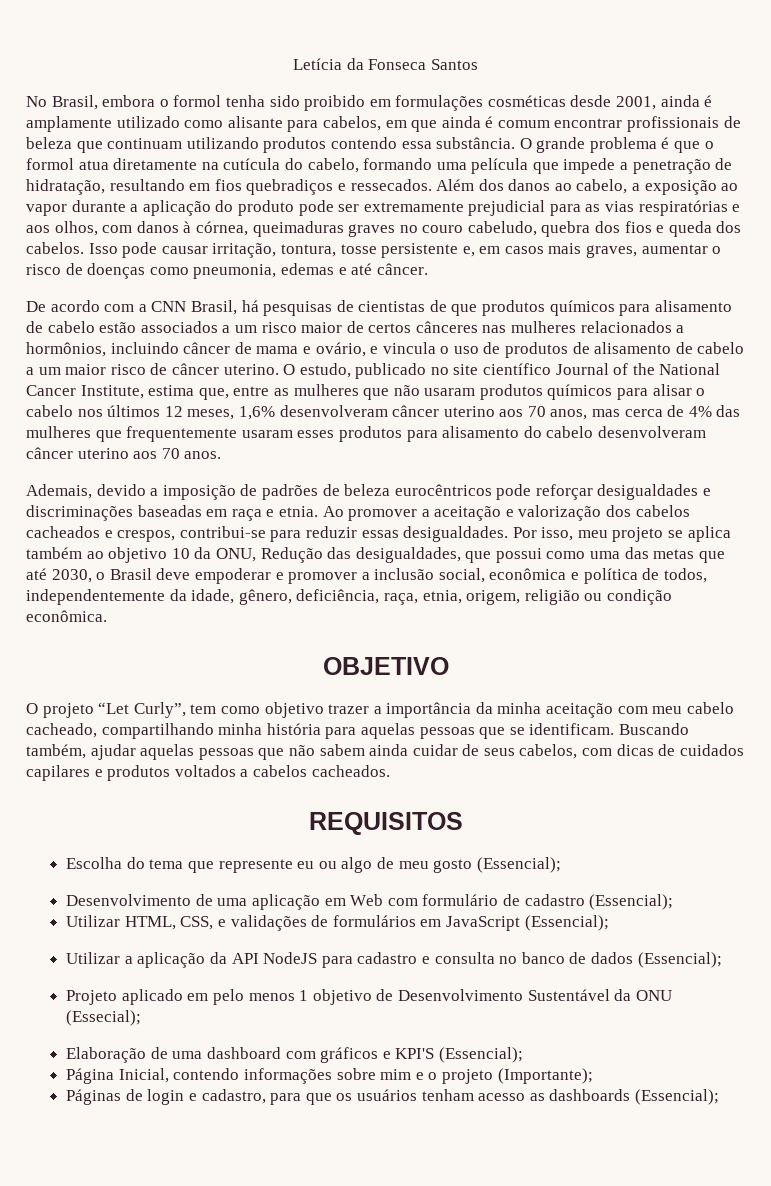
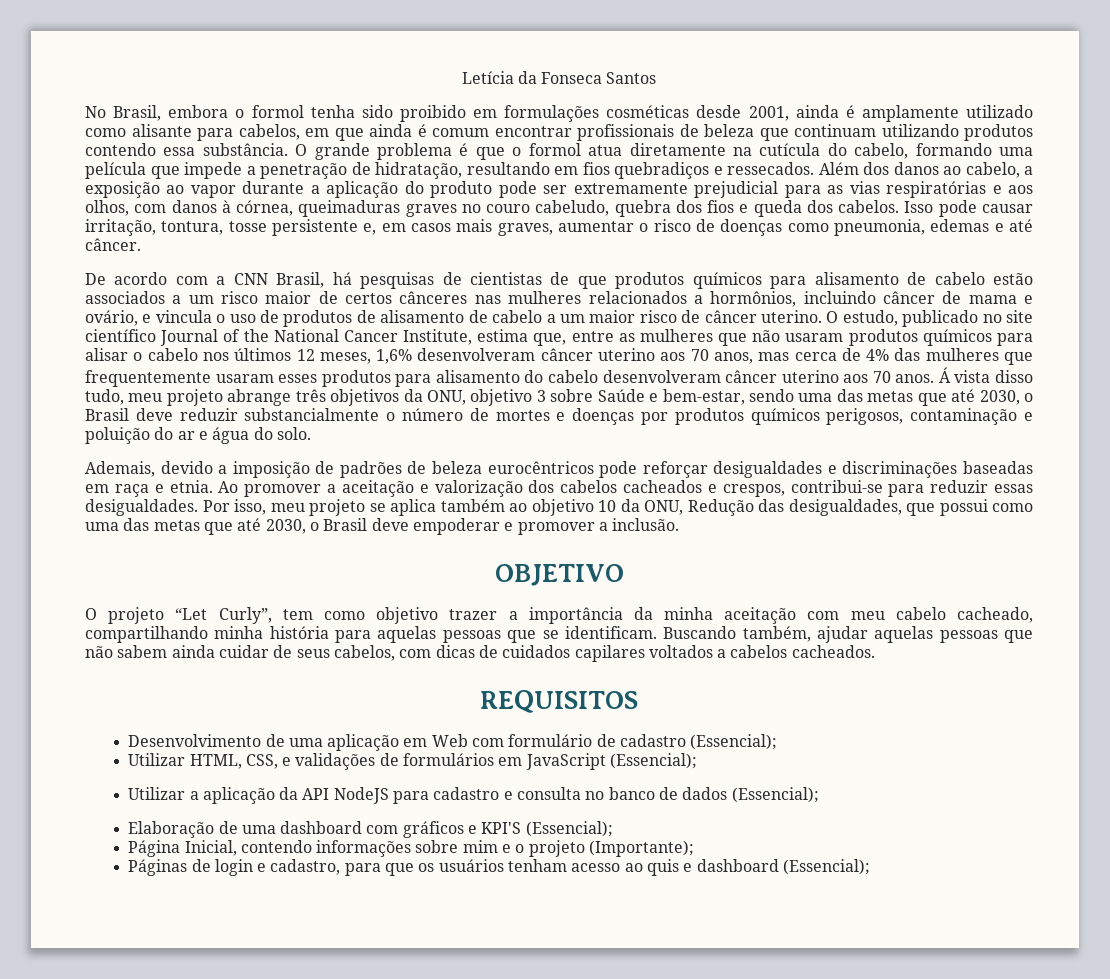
(222, 455) none -> [938,367,1033,383] [85,389,1034,406] [85,408,1033,425] [85,427,311,444] Á vista disso tudo, meu projeto abrange três objetivos da ONU, objetivo 3 sobre Saúde e bem-estar, sendo uma das metas que até 2030, o Brasil deve reduzir substancialmente o número de mortes e doenças por produtos químicos perigosos, contaminação e poluição do ar e água do solo.
[374,568,707,584] [26,589,672,605] [26,610,107,622] inclusão social, econômica e política de todos, independentemente da idade, gênero, deficiência, raça, etnia, origem, religião ou condição econômica. -> [612,518,680,531] inclusão.
[94,765,171,781] e produtos -> (645, 653) none
[66,857,561,873] // Escolha do tema que represente eu ou algo de meu gosto (Essencial); -> (638, 701) none
[66,989,672,1005] [66,1010,142,1026] // Projeto aplicado em pelo menos 1 objetivo de Desenvolvimento Sustentável da ONU (Essecial); -> (819, 795) none
[529,1089,631,1101] as dashboards -> [624,859,779,876] ao quis e dashboard

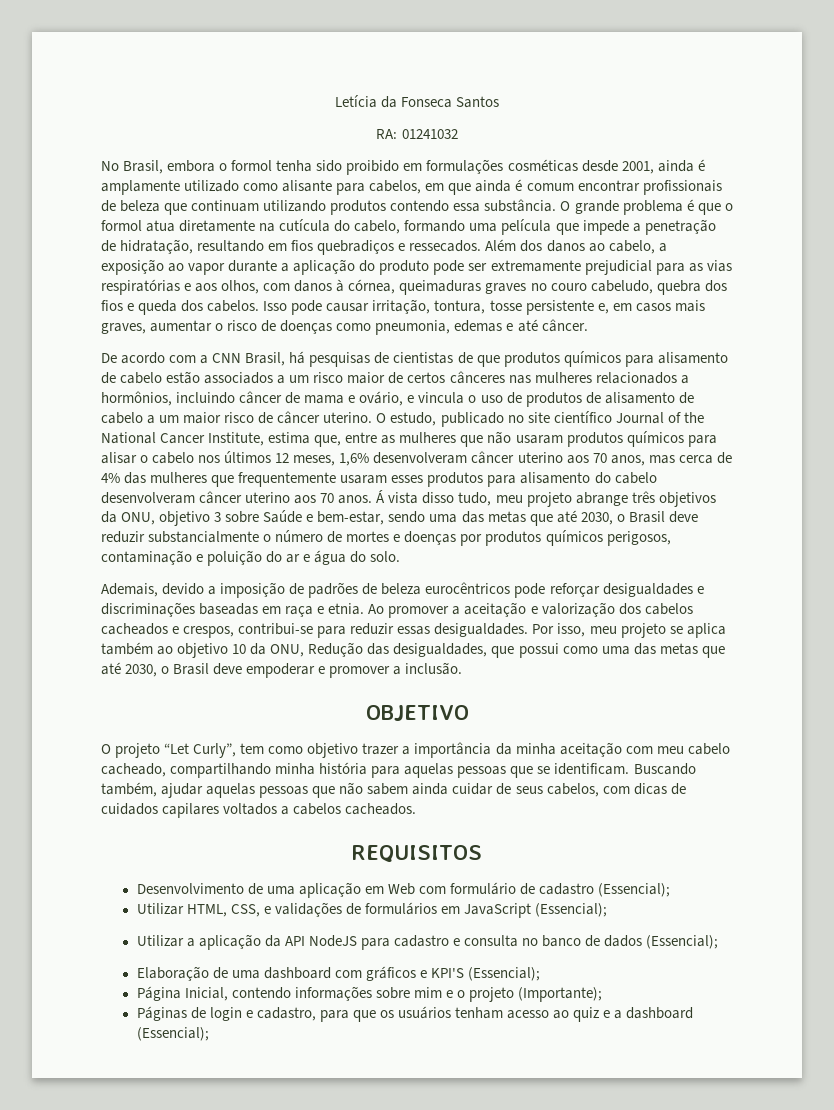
(657, 78) none -> [376,129,458,139] // RA: 01241032
[647,859,693,876] quis e -> [573,1007,623,1022] quiz e a

